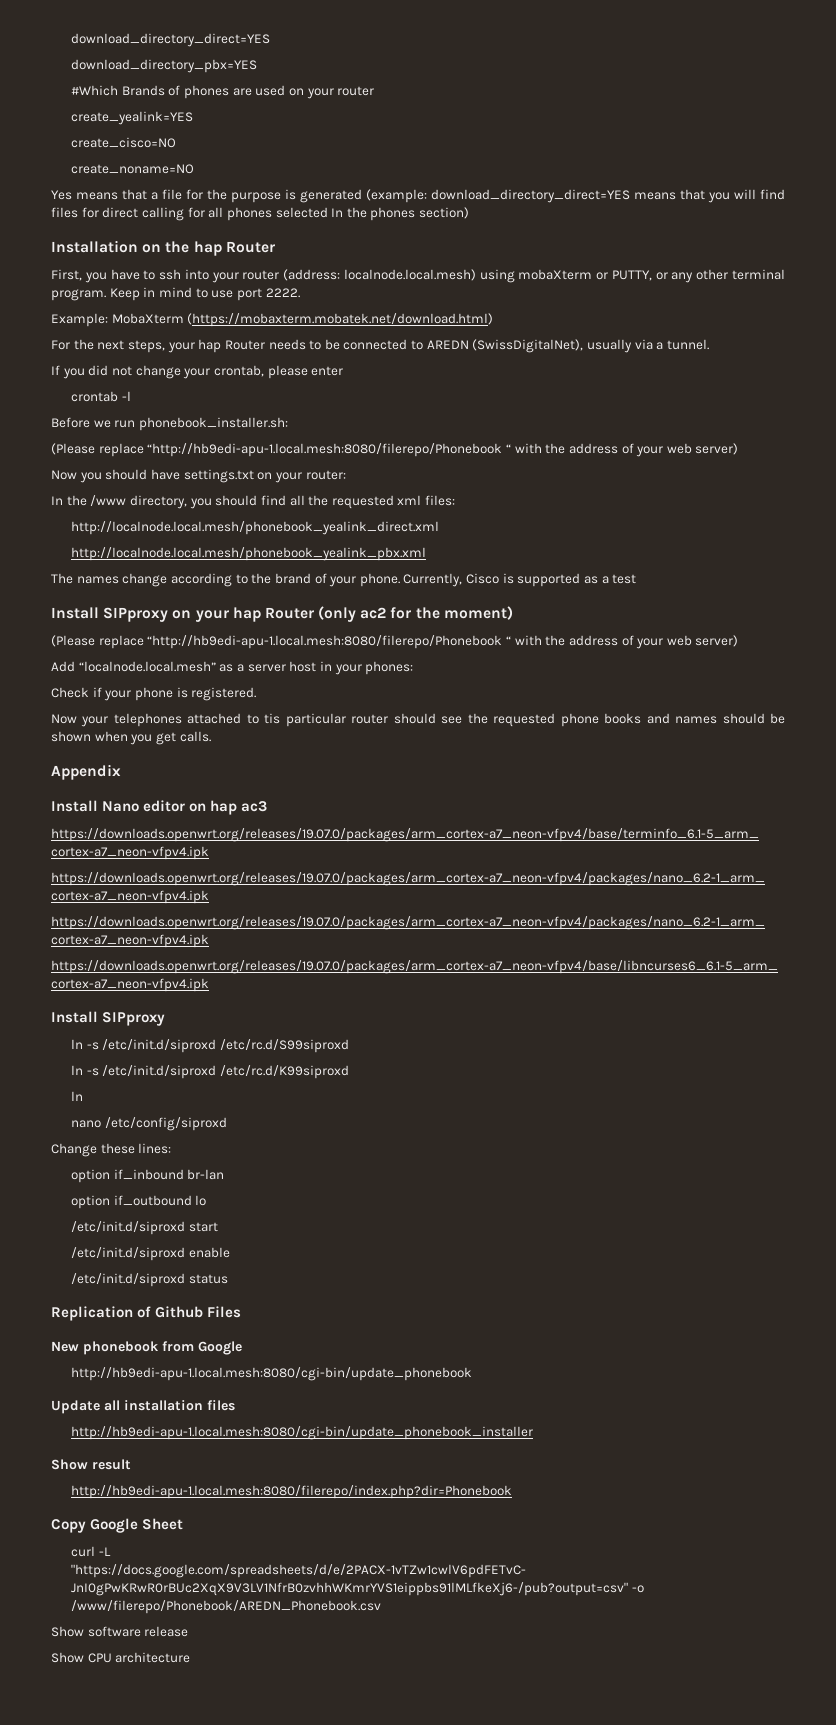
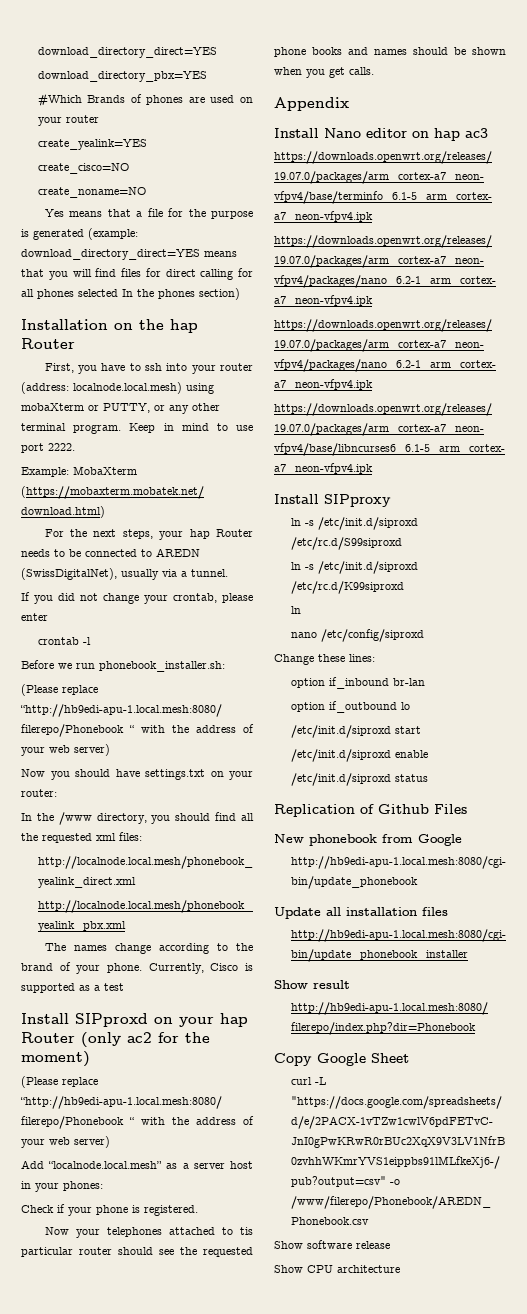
[103,607,169,622] SIPproxy -> [75,1013,148,1027] SIPproxd

